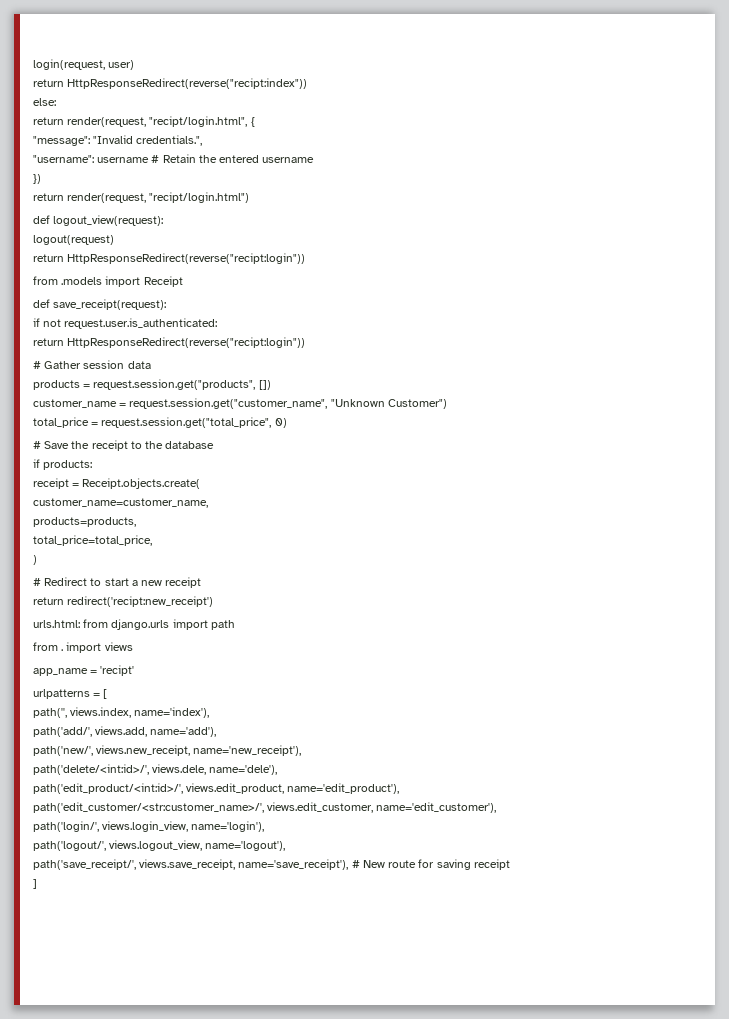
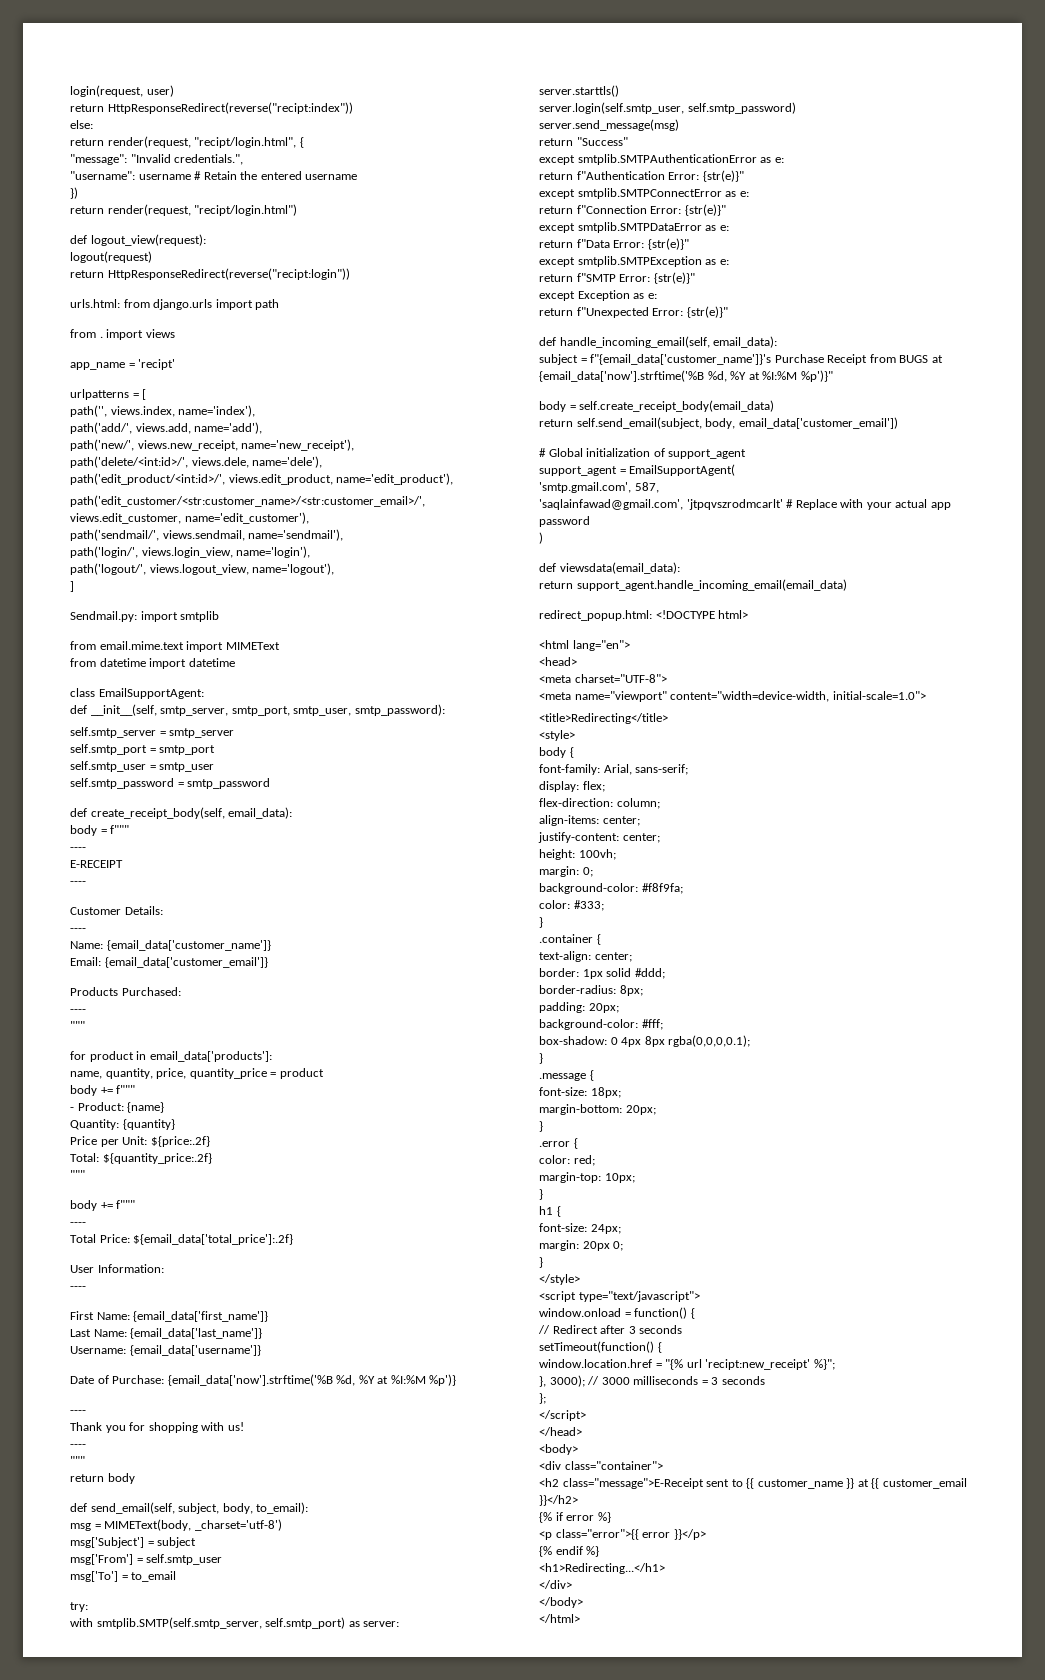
[33,276,183,287] [33,299,167,310] [33,318,218,329] [33,337,306,348] [33,360,151,369] [33,379,271,390] [33,398,447,409] [33,417,287,428] [33,440,215,451] [33,459,93,470] [33,478,201,489] [33,498,208,508] [33,517,136,527] [33,535,152,546] [33,555,37,565] [33,577,202,588] [33,596,214,607] // from .models import Receipt // def save_receipt(request): // if not request.user.is_authenticated: // return HttpResponseRedirect(reverse("recipt:login")) // # Gather session data // products = request.session.get("products", []) // customer_name = request.session.get("customer_name", "Unknown Customer") // total_price = request.session.get("total_price", 0) // # Save the receipt to the database // if products: // receipt = Receipt.objects.create( // customer_name=customer_name, // products=products, // total_price=total_price, // ) // # Redirect to start a new receipt // return redirect('recipt:new_receipt') -> (350, 274) none
[33,802,264,813] path('edit_customer/<str:customer_name>/', -> [70,495,425,507] path('edit_customer/<str:customer_name>/<str:customer_email>/',
(497, 807) none -> [70,529,344,541] // path('sendmail/', views.sendmail, name='sendmail'),
[33,859,510,870] [33,879,37,889] path('save_receipt/', views.save_receipt, name='save_receipt'), # New route for saving receipt // ] -> [70,581,74,592] [70,611,220,622] [70,641,280,652] [70,658,235,669] [70,688,204,699] [70,704,445,716] [70,727,235,738] [70,744,216,755] [70,761,215,772] [70,778,271,789] [70,807,293,819] [70,825,130,836] [70,847,86,851] [70,860,123,868] [70,881,86,885] [70,906,163,915] [70,928,86,932] [70,940,271,951] [70,957,268,968] [70,987,181,996] [70,1009,86,1013] [70,1021,85,1030] [70,1051,272,1062] [70,1068,324,1079] [70,1085,136,1096] [70,1102,165,1113] [70,1119,175,1130] [70,1136,210,1147] [70,1153,212,1164] [70,1170,85,1179] [70,1200,136,1211] [70,1222,86,1226] [70,1234,294,1245] [70,1264,164,1273] [70,1286,86,1290] [70,1311,269,1322] [70,1328,263,1339] [70,1345,261,1356] [70,1374,457,1386] [70,1410,86,1414] [70,1422,244,1433] [70,1444,86,1448] [70,1456,85,1465] [70,1473,135,1484] [70,1502,309,1514] [70,1519,282,1531] [70,1537,197,1548] [70,1554,223,1565] [70,1571,177,1582] [70,1602,88,1612] [70,1617,400,1629] [539,85,619,97] [539,102,796,114] [539,119,679,131] [539,137,628,146] [539,154,784,165] [539,170,744,182] [539,188,749,199] [539,204,726,216] [539,222,729,233] [539,238,689,250] [539,256,729,267] [539,272,695,284] [539,290,657,301] [539,306,728,318] [539,336,778,348] [539,354,943,365] [539,370,833,382] [539,400,775,412] [539,417,898,429] [539,448,747,459] [539,464,736,476] [539,482,659,493] [539,499,951,510] [539,516,590,527] [539,532,543,544] [539,562,680,574] [539,579,847,591] [539,610,749,621] [539,640,630,651] [539,657,577,666] [539,674,667,683] [539,691,926,702] [539,713,668,724] [539,730,575,741] [539,747,574,758] [539,764,689,775] [539,781,605,792] [539,798,660,809] [539,815,640,826] [538,832,660,843] [539,849,616,860] [539,866,593,877] [539,883,683,894] [539,900,604,911] [539,917,543,928] [539,934,601,945] [539,951,632,962] [539,968,665,979] [539,985,643,996] [539,1002,619,1013] [539,1019,663,1030] [539,1035,751,1047] [539,1053,543,1064] [539,1070,594,1081] [539,1087,621,1098] [539,1104,656,1115] [539,1121,543,1132] [539,1138,578,1149] [539,1155,595,1166] [539,1172,635,1183] [539,1189,543,1200] [539,1206,561,1217] [539,1223,621,1234] [539,1240,624,1251] [539,1257,543,1268] [539,1274,580,1285] [539,1291,700,1302] [539,1307,695,1319] [538,1325,683,1334] [539,1341,662,1353] [539,1359,835,1370] [539,1375,765,1387] [539,1393,546,1404] [539,1410,586,1421] [539,1427,582,1436] [539,1444,578,1455] [539,1461,663,1470] [539,1478,967,1489] [539,1495,578,1506] [539,1512,611,1523] [539,1529,706,1540] [539,1546,600,1557] [539,1563,665,1574] [539,1580,572,1589] [539,1597,583,1608] [539,1614,580,1623] ] // Sendmail.py: import smtplib // from email.mime.text import MIMEText // from datetime import datetime // class EmailSupportAgent: // def __init__(self, smtp_server, smtp_port, smtp_user, smtp_password): // self.smtp_server = smtp_server // self.smtp_port = smtp_port // self.smtp_user = smtp_user // self.smtp_password = smtp_password // def create_receipt_body(self, email_data): // body = f""" // ---- // E-RECEIPT // ---- // Customer Details: // ---- // Name: {email_data['customer_name']} // Email: {email_data['customer_email']} // Products Purchased: // ---- // """ // for product in email_data['products']: // name, quantity, price, quantity_price = product // body += f""" // - Product: {name} // Quantity: {quantity} // Price per Unit: ${price:.2f} // Total: ${quantity_price:.2f} // """ // body += f""" // ---- // Total Price: ${email_data['total_price']:.2f} // User Information: // ---- // First Name: {email_data['first_name']} // Last Name: {email_data['last_name']} // Username: {email_data['username']} // Date of Purchase: {email_data['now'].strftime('%B %d, %Y at %I:%M %p')} // ---- // Thank you for shopping with us! // ---- // """ // return body // def send_email(self, subject, body, to_email): // msg = MIMEText(body, _charset='utf-8') // msg['Subject'] = subject // msg['From'] = self.smtp_user // msg['To'] = to_email // try: // with smtplib.SMTP(self.smtp_server, self.smtp_port) as server: // server.starttls() // server.login(self.smtp_user, self.smtp_password) // server.send_message(msg) // return "Success" // except smtplib.SMTPAuthenticationError as e: // return f"Authentication Error: {str(e)}" // except smtplib.SMTPConnectError as e: // return f"Connection Error: {str(e)}" // except smtplib.SMTPDataError as e: // return f"Data Error: {str(e)}" // except smtplib.SMTPException as e: // return f"SMTP Error: {str(e)}" // except Exception as e: // return f"Unexpected Error: {str(e)}" // def handle_incoming_email(self, email_data): // subject = f"{email_data['customer_name']}'s Purchase Receipt from BUGS at {email_data['now'].strftime('%B %d, %Y at %I:%M %p')}" // body = self.create_receipt_body(email_data) // return self.send_email(subject, body, email_data['customer_email']) // # Global initialization of support_agent // support_agent = EmailSupportAgent( // 'smtp.gmail.com', 587, // 'saqlainfawad@gmail.com', 'jtpqvszrodmcarlt' # Replace with your actual app password // ) // def viewsdata(email_data): // return support_agent.handle_incoming_email(email_data) // redirect_popup.html: <!DOCTYPE html> // <html lang="en"> // <head> // <meta charset="UTF-8"> // <meta name="viewport" content="width=device-width, initial-scale=1.0"> // <title>Redirecting</title> // <style> // body { // font-family: Arial, sans-serif; // display: flex; // flex-direction: column; // align-items: center; // justify-content: center; // height: 100vh; // margin: 0; // background-color: #f8f9fa; // color: #333; // } // .container { // text-align: center; // border: 1px solid #ddd; // border-radius: 8px; // padding: 20px; // background-color: #fff; // box-shadow: 0 4px 8px rgba(0,0,0,0.1); // } // .message { // font-size: 18px; // margin-bottom: 20px; // } // .error { // color: red; // margin-top: 10px; // } // h1 { // font-size: 24px; // margin: 20px 0; // } // </style> // <script type="text/javascript"> // window.onload = function() { // // Redirect after 3 seconds // setTimeout(function() { // window.location.href = "{% url 'recipt:new_receipt' %}"; // }, 3000); // 3000 milliseconds = 3 seconds // }; // </script> // </head> // <body> // <div class="container"> // <h2 class="message">E-Receipt sent to {{ customer_name }} at {{ customer_email }}</h2> // {% if error %} // <p class="error">{{ error }}</p> // {% endif %} // <h1>Redirecting...</h1> // </div> // </body> // </html>

